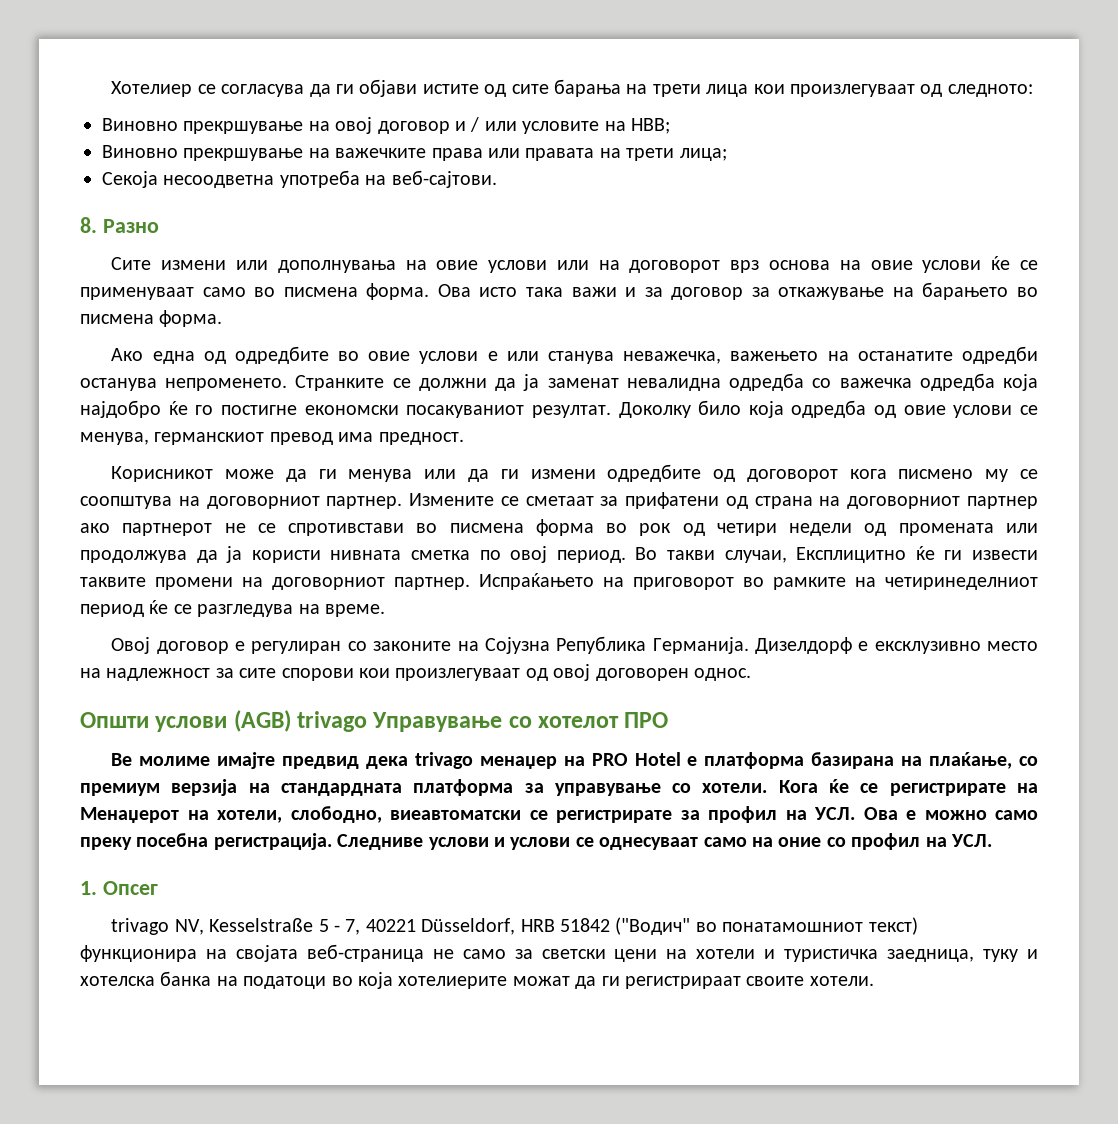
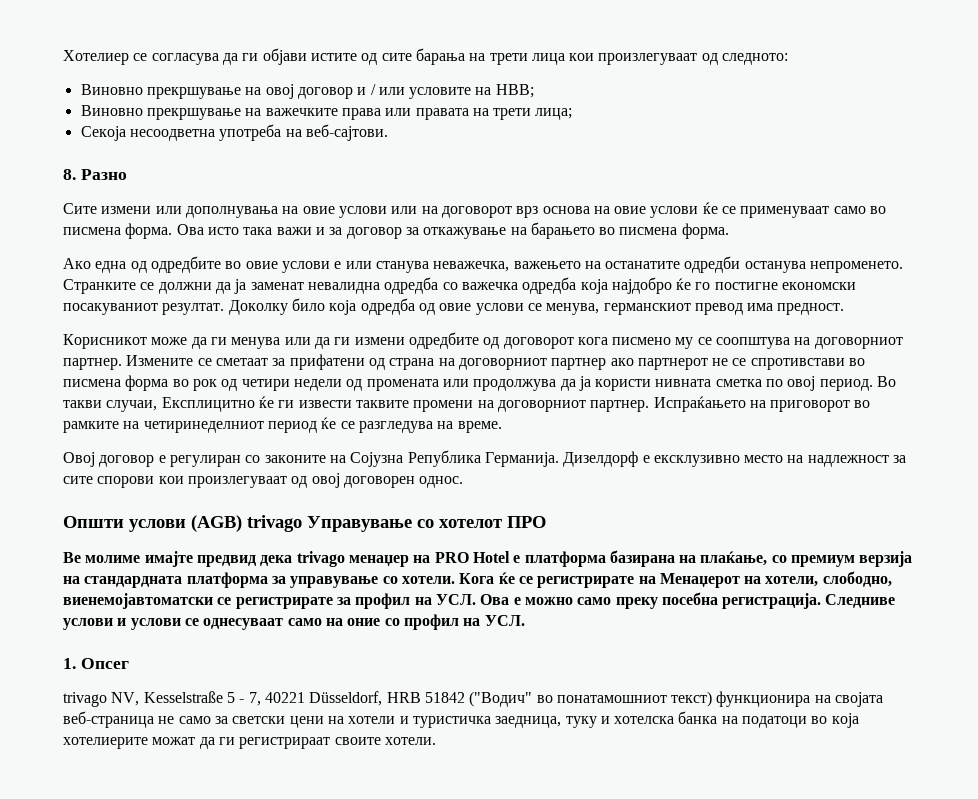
[390,810,521,820] виеавтоматски -> [63,593,213,609] виенемојавтоматски

